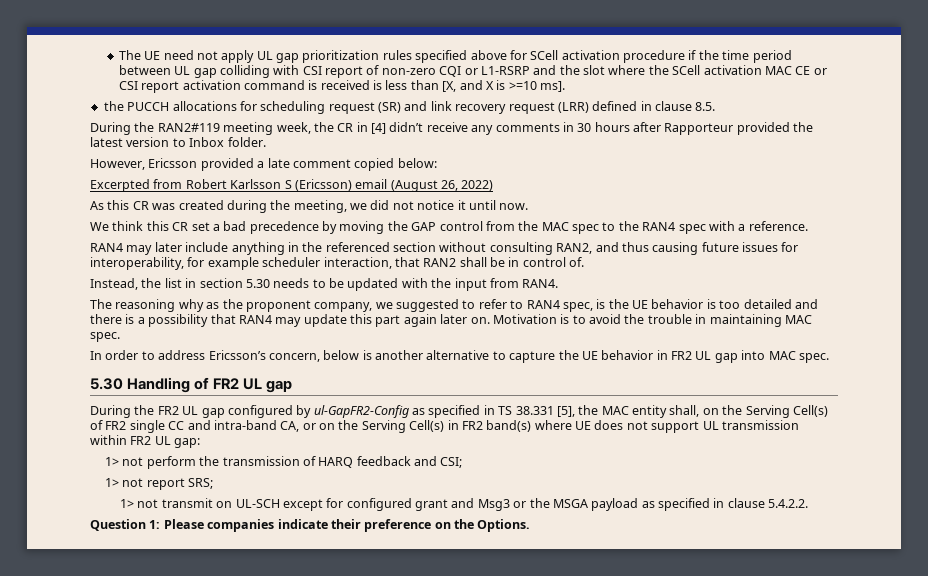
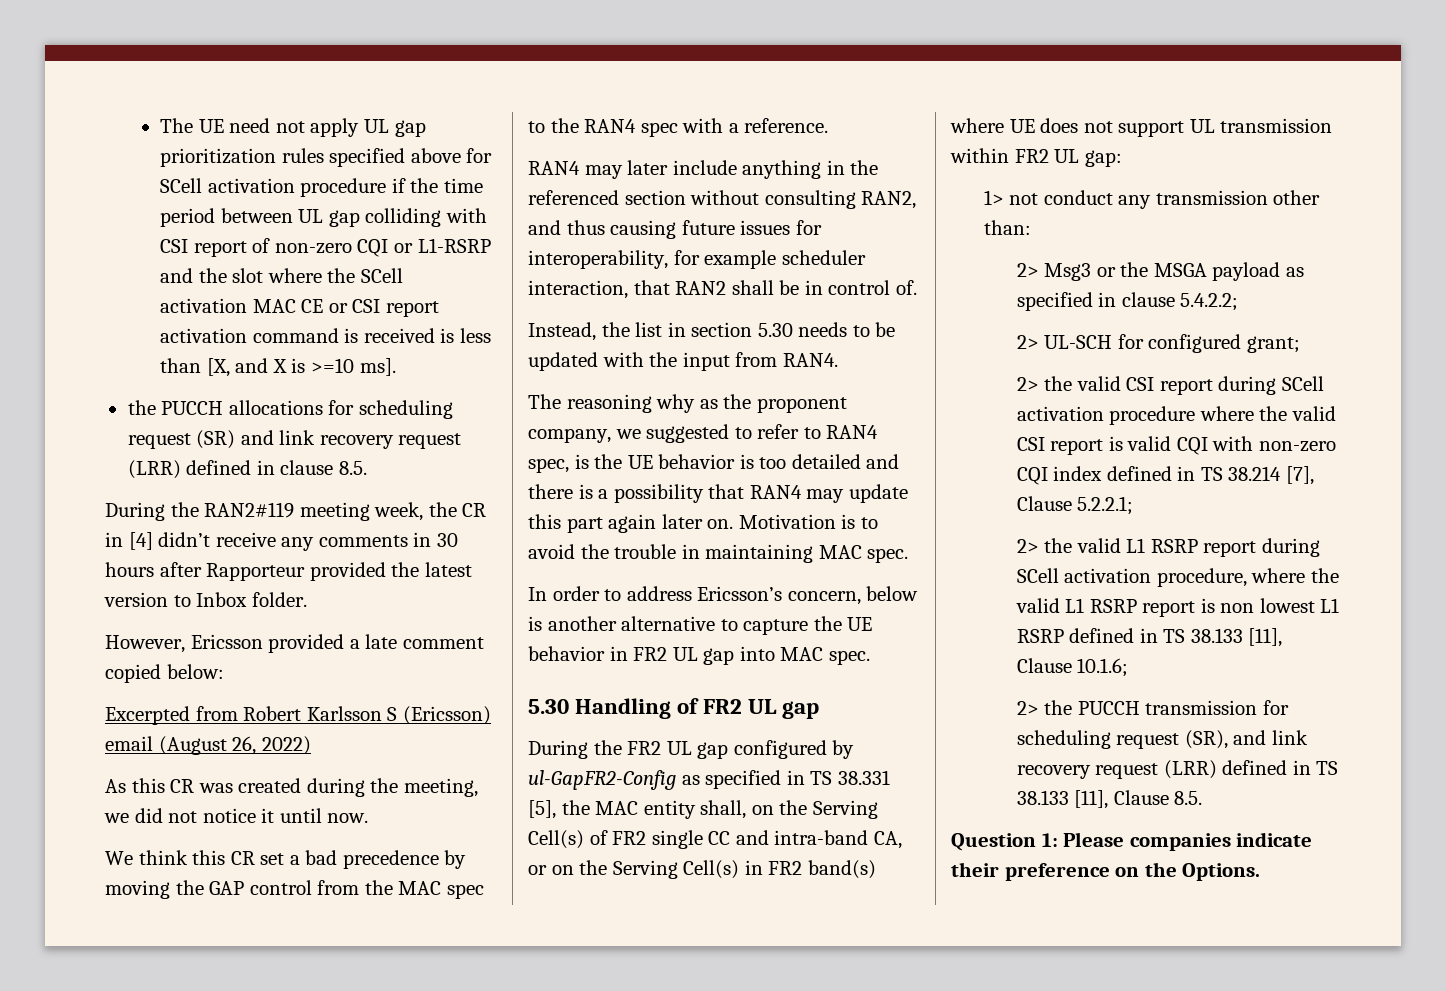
[146,456,463,469] [105,478,214,490] [120,498,475,511] perform the transmission of HARQ feedback and CSI; // 1> not report SRS; // 1> not transmit on UL-SCH except for configured grant and -> [1043,190,1321,209] [983,220,1031,235] [1016,263,1039,277] conduct any transmission other than: // 2>
[768,499,809,508] 5.4.2.2. -> [1180,293,1239,311] [1016,334,1300,353] [1016,376,1324,395] [1016,406,1336,425] [1016,436,1336,455] [1016,466,1314,485] [1016,496,1134,515] [1016,538,1320,557] [1016,568,1339,587] [1015,598,1340,617] [1016,628,1283,647] [1016,658,1129,677] [1016,700,1289,715] [1016,730,1308,749] [1016,760,1339,779] [1016,790,1203,809] 5.4.2.2; // 2> UL-SCH for configured grant; // 2> the valid CSI report during SCell activation procedure where the valid CSI report is valid CQI with non-zero CQI index defined in TS 38.214 [7], Clause 5.2.2.1; // 2> the valid L1 RSRP report during SCell activation procedure, where the valid L1 RSRP report is non lowest L1 RSRP defined in TS 38.133 [11], Clause 10.1.6; // 2> the PUCCH transmission for scheduling request (SR), and link recovery request (LRR) defined in TS 38.133 [11], Clause 8.5.

